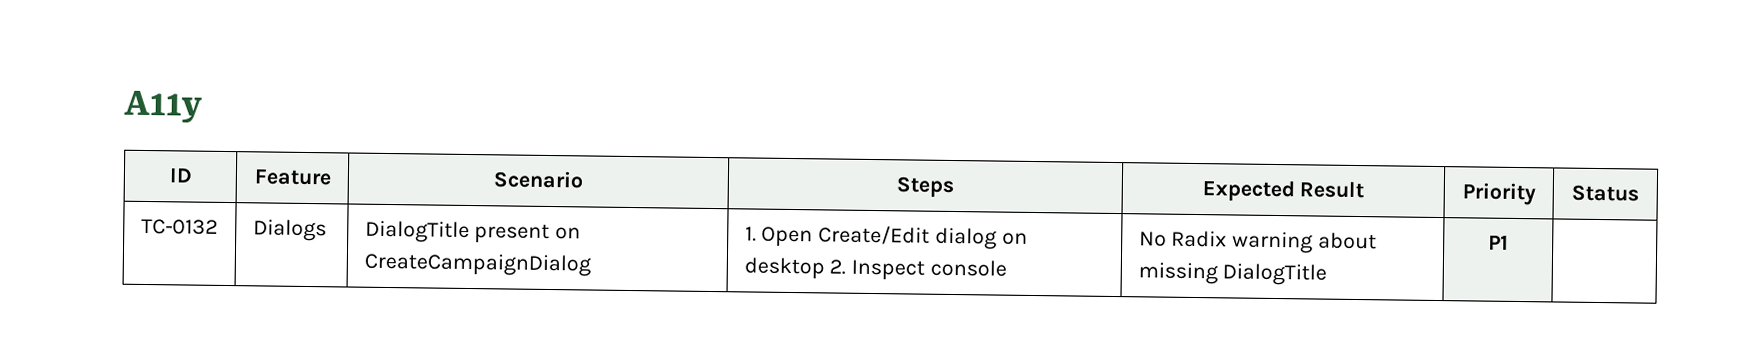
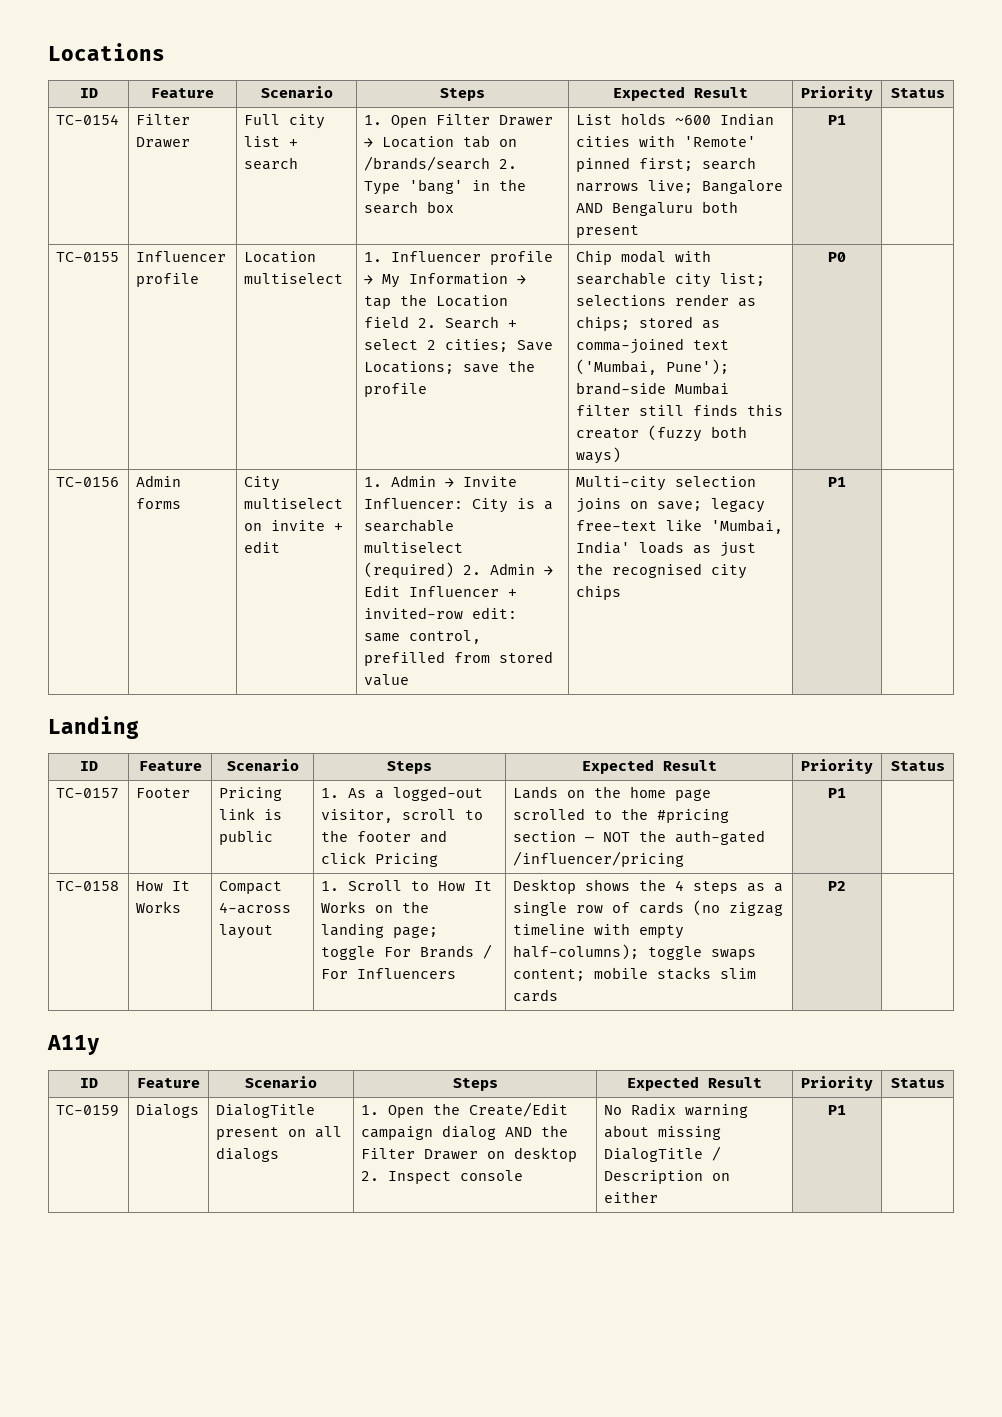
(123, 106) none -> [48,43,165,61] [79,88,98,98] [151,88,214,98] [260,86,333,98] [440,88,485,101] [613,86,748,101] [801,86,873,101] [890,88,945,98] [56,114,120,125] [136,114,191,125] [136,137,191,148] [244,114,326,129] [244,136,299,147] [244,157,299,170] [364,114,554,128] [364,135,518,148] [364,156,518,171] [364,179,527,195] [364,201,455,214] [576,113,775,126] [576,135,757,147] [576,157,757,172] [576,180,784,194] [576,201,739,216] [576,225,640,238] [828,115,846,125] [56,252,120,262] [136,251,227,262] [136,273,200,287] [244,251,317,263] [244,273,344,284] [364,251,554,265] [364,273,527,288] [364,294,509,309] [364,316,518,329] [364,339,554,352] [364,360,536,374] [364,383,428,397] [576,250,712,265] [576,272,766,288] [576,294,757,307] [576,316,721,331] [576,338,730,354] [576,359,730,375] [576,382,730,395] [576,404,784,416] [576,425,748,442] [576,447,622,464] [828,252,846,262] [56,477,120,487] [136,475,182,487] [136,498,182,509] [244,476,281,491] [244,498,344,509] [244,520,344,531] [244,541,281,553] [364,475,518,488] [364,498,554,513] [364,519,455,532] [364,542,464,553] [364,562,554,578] [364,585,518,597] [364,607,518,619] [364,630,482,644] [364,651,554,666] [364,674,410,686] [576,476,757,491] [576,498,766,513] [576,519,784,534] [576,541,757,557] [576,563,748,579] [576,585,622,600] [828,477,846,487] [48,716,139,739] [79,761,98,771] [138,761,202,771] [226,759,299,771] [387,761,432,774] [581,759,717,774] [801,759,873,774] [890,761,945,771] [56,788,120,799] [136,788,191,798] [219,787,283,801] [219,808,283,820] [219,830,274,845] [321,786,484,801] [321,809,484,823] [321,830,448,843] [321,852,439,867] [513,786,712,801] [513,808,730,823] [513,830,766,845] [513,851,685,867] [828,788,846,798] [56,881,120,891] [136,881,191,891] [136,901,182,913] [219,881,283,894] [219,902,292,914] [219,924,274,939] [321,880,493,891] [321,901,430,913] [321,923,439,938] [321,944,493,960] [321,968,457,979] [513,879,784,894] [513,900,784,916] [513,923,685,939] [513,944,757,960] [513,967,757,981] [513,989,559,1002] [828,881,846,891] Locations // ID | Feature | Scenario | Steps | Expected Result | Priority | Status // TC-0154 | Filter Drawer | Full city list + search | 1. Open Filter Drawer → Location tab on /brands/search 2. Type 'bang' in the search box | List holds ~600 Indian cities with 'Remote' pinned first; search narrows live; Bangalore AND Bengaluru both present | P1 | // TC-0155 | Influencer profile | Location multiselect | 1. Influencer profile → My Information → tap the Location field 2. Search + select 2 cities; Save Locations; save the profile | Chip modal with searchable city list; selections render as chips; stored as comma-joined text ('Mumbai, Pune'); brand-side Mumbai filter still finds this creator (fuzzy both ways) | P0 | // TC-0156 | Admin forms | City multiselect on invite + edit | 1. Admin → Invite Influencer: City is a searchable multiselect (required) 2. Admin → Edit Influencer + invited-row edit: same control, prefilled from stored value | Multi-city selection joins on save; legacy free-text like 'Mumbai, India' loads as just the recognised city chips | P1 | // Landing // ID | Feature | Scenario | Steps | Expected Result | Priority | Status // TC-0157 | Footer | Pricing link is public | 1. As a logged-out visitor, scroll to the footer and click Pricing | Lands on the home page scrolled to the #pricing section — NOT the auth-gated /influencer/pricing | P1 | // TC-0158 | How It Works | Compact 4-across layout | 1. Scroll to How It Works on the landing page; toggle For Brands / For Influencers | Desktop shows the 4 steps as a single row of cards (no zigzag timeline with empty half-columns); toggle swaps content; mobile stacks slim cards | P2 | //
[140,218,218,235] TC-0132 -> [56,1105,120,1117] TC-0159
[363,252,591,277] [744,225,998,250] CreateCampaignDialog | 1. Open Create/Edit dialog -> [315,1126,343,1138] [216,1147,280,1162] [361,1102,569,1118] [361,1125,569,1140] [361,1148,479,1160] all dialogs | 1. Open the Create/Edit campaign dialog AND the Filter Drawer
(1328, 274) none -> [712,1146,722,1161] [604,1170,731,1184] [604,1191,659,1203] / Description on either

